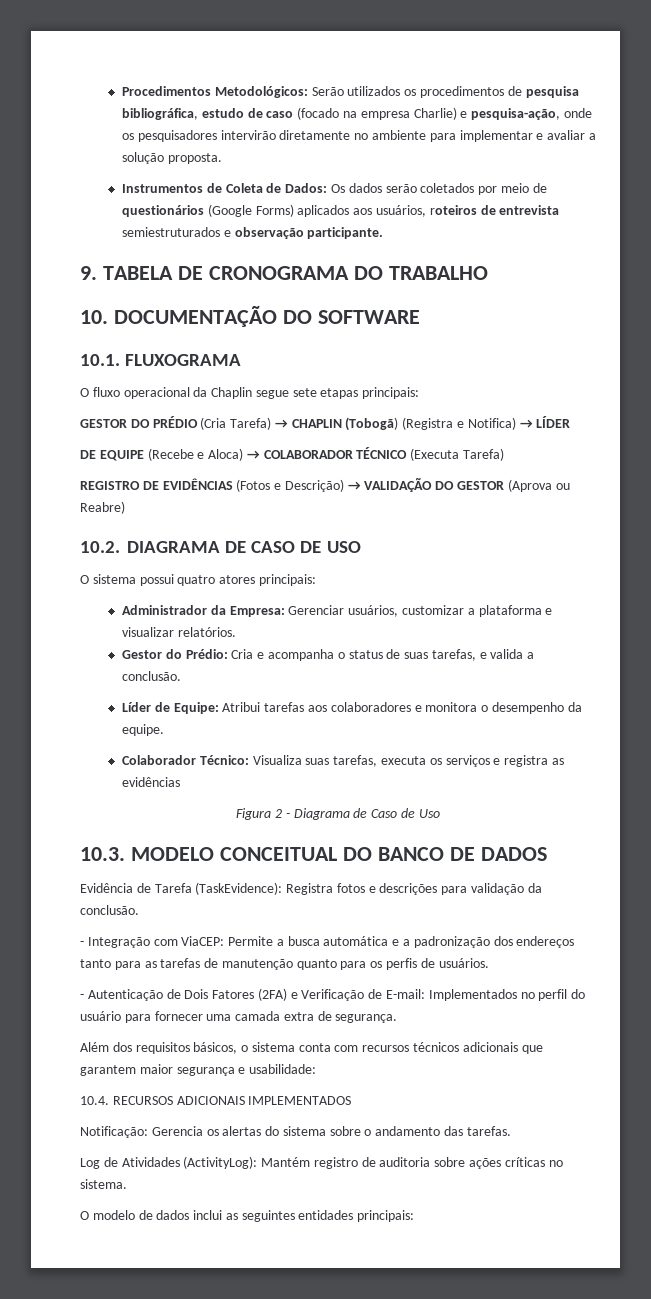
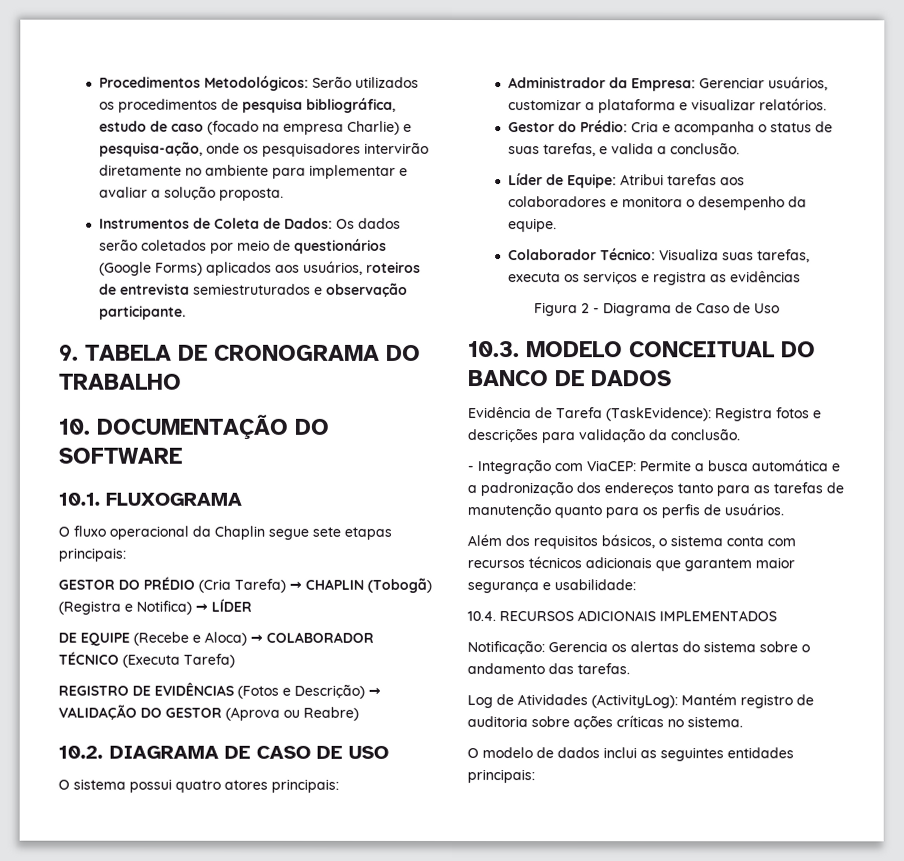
[80,988,586,1001] [80,1011,398,1023] // - Autenticação de Dois Fatores (2FA) e Verificação de E-mail: Implementados no perfil do usuário para fornecer uma camada extra de segurança. -> (784, 509) none

